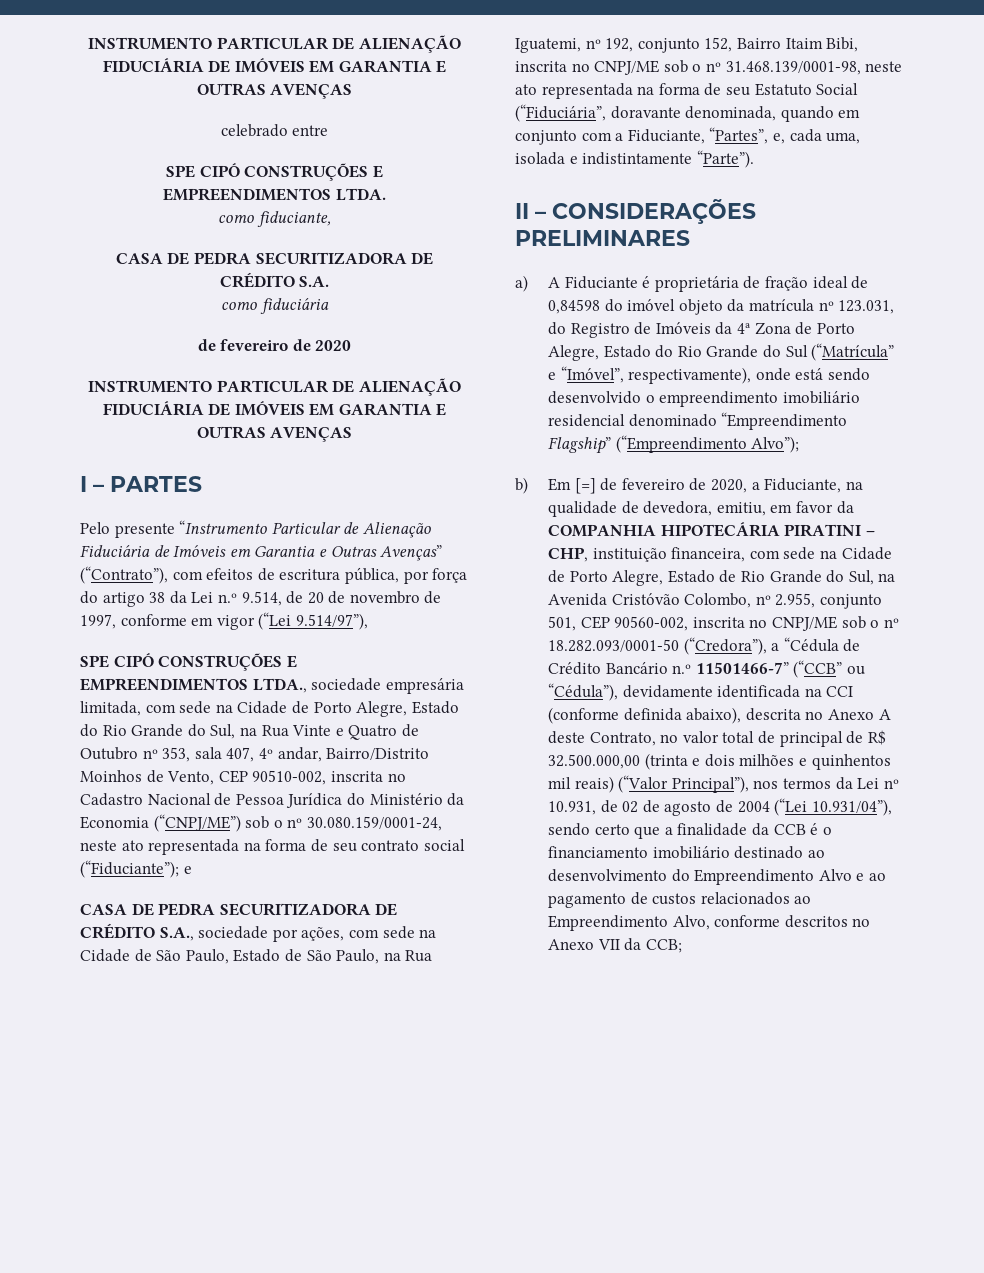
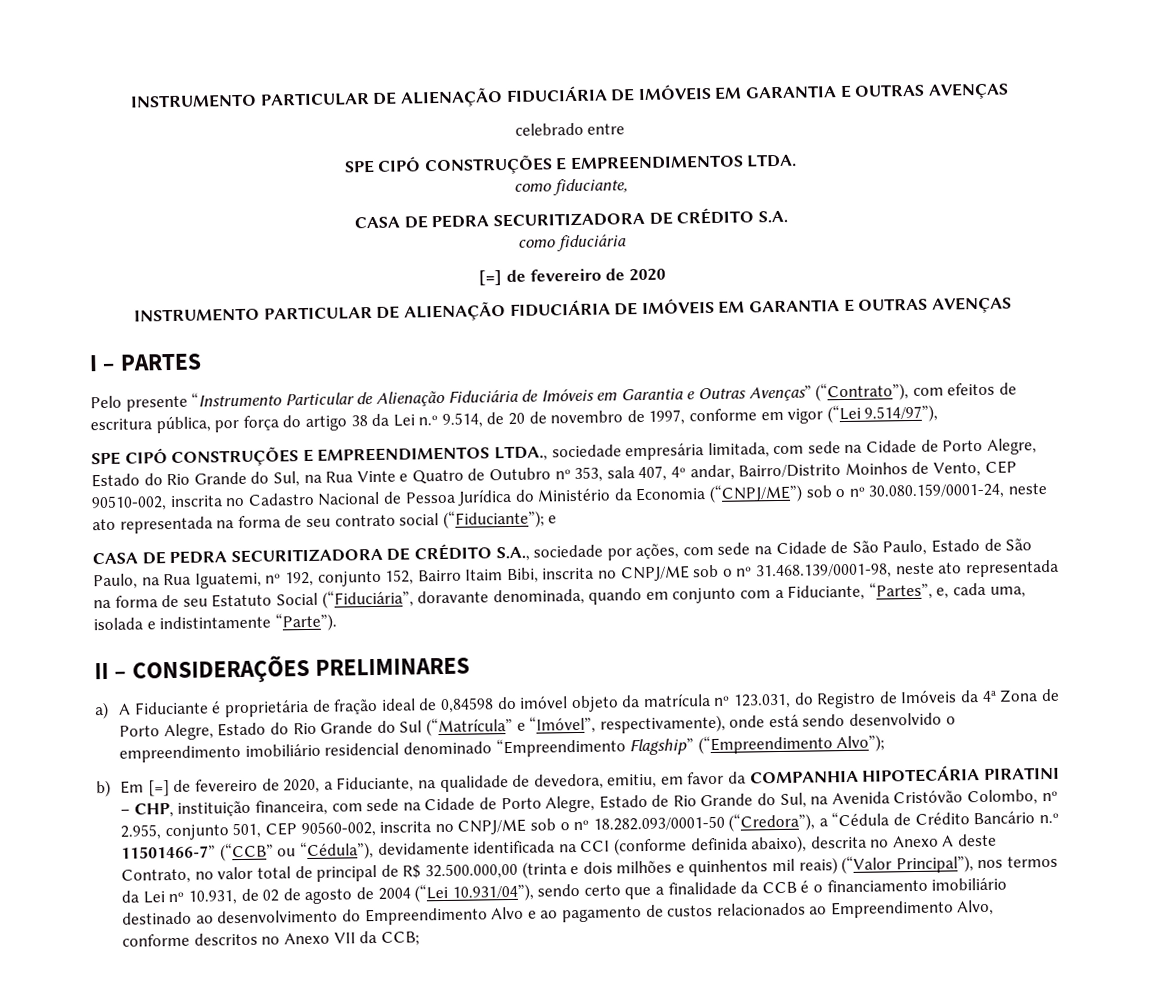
(329, 306) none -> [478,270,503,286] [=]

